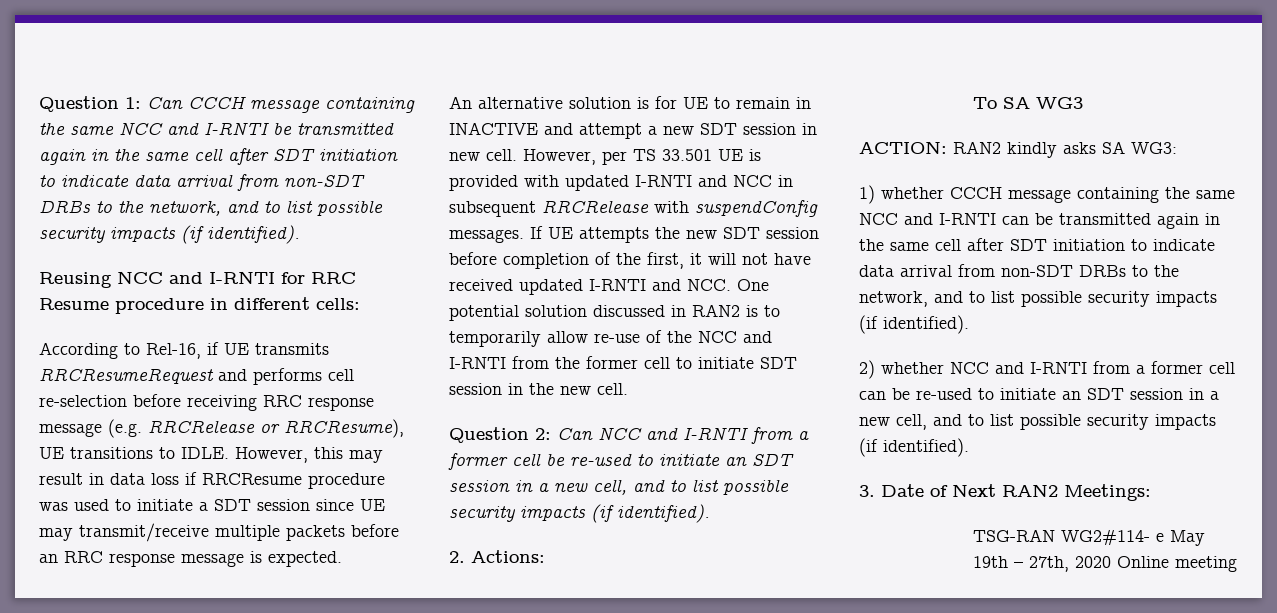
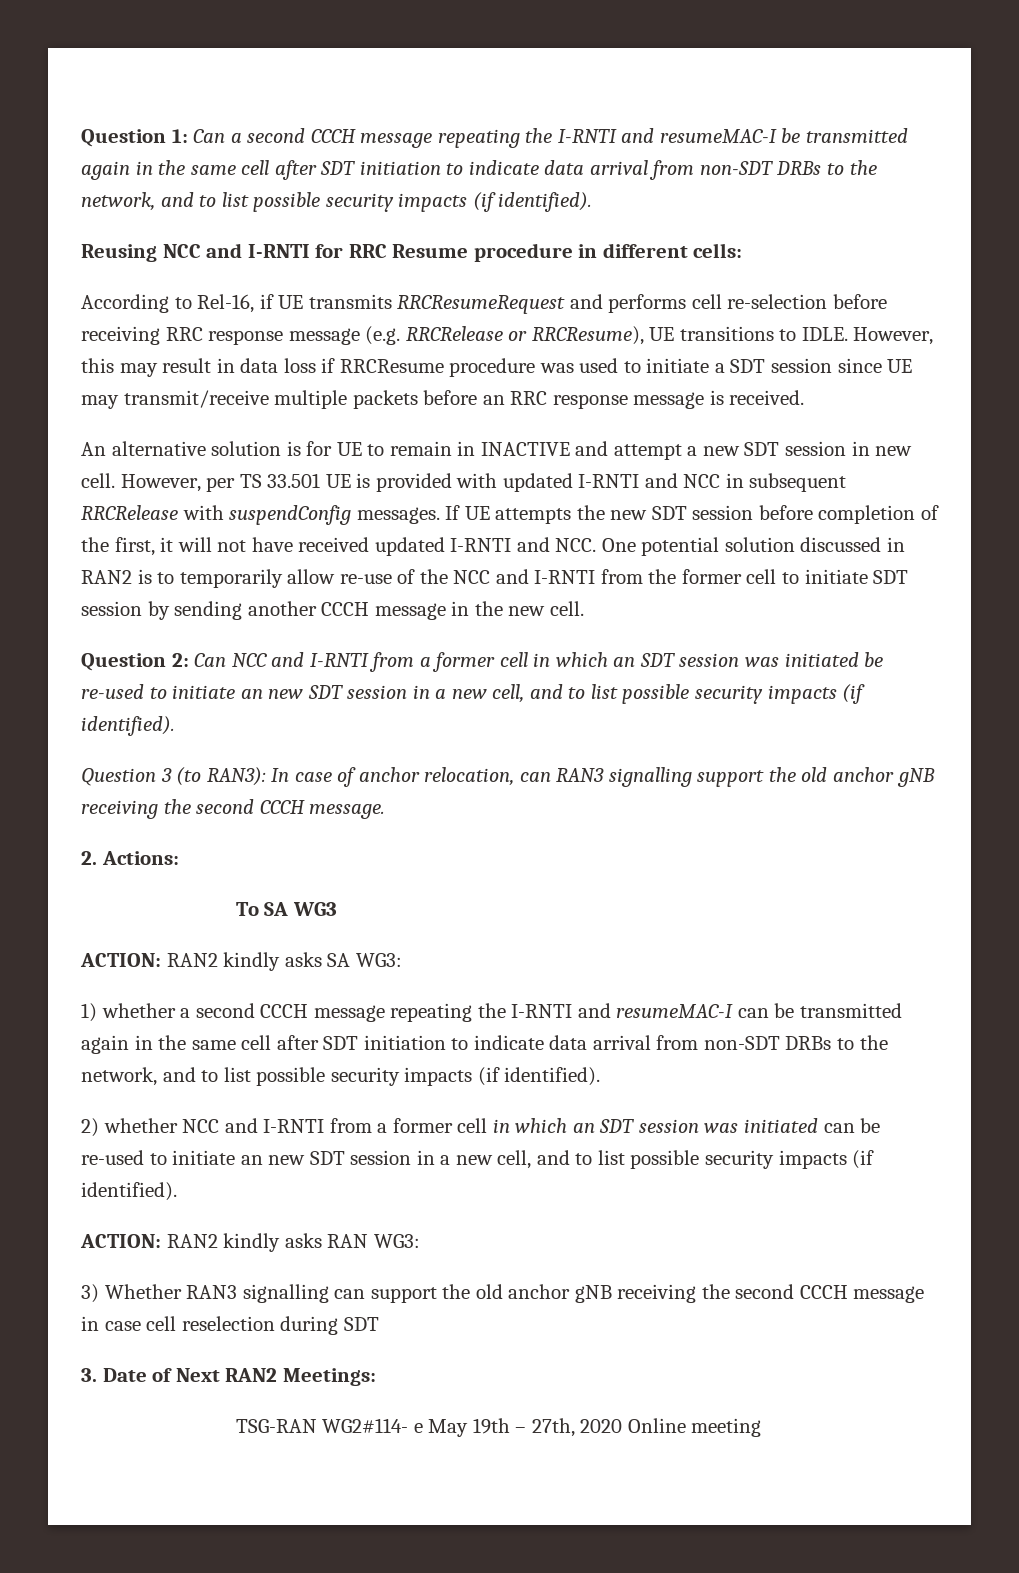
[188,96,415,113] [39,122,269,135] CCCH message containing the same NCC and I-RNTI -> [230,128,777,148] a second CCCH message repeating the I-RNTI and resumeMAC-I
[268,551,342,567] expected. -> [729,390,805,405] received.
(502, 389) none -> [147,601,446,620] by sending another CCCH message
[546,453,747,466] be re-used to initiate an -> [533,652,884,667] [81,684,304,699] in which an SDT session was initiated be re-used to initiate an new
(710, 513) none -> [81,767,935,787] [81,799,386,819] // Question 3 (to RAN3): In case of anchor relocation, can RAN3 signalling support the old anchor gNB receiving the second CCCH message.
[950,187,1235,203] [859,213,996,225] CCCH message containing the same NCC and I-RNTI -> [180,1003,734,1022] a second CCCH message repeating the I-RNTI and resumeMAC-I
(1235, 368) none -> [492,1118,819,1133] in which an SDT session was initiated
(1081, 395) none -> [268,1155,306,1165] new
(969, 447) none -> [80,1233,420,1252] [81,1284,925,1303] [81,1316,379,1335] // ACTION: RAN2 kindly asks RAN WG3: // 3) Whether RAN3 signalling can support the old anchor gNB receiving the second CCCH message in case cell reselection during SDT

